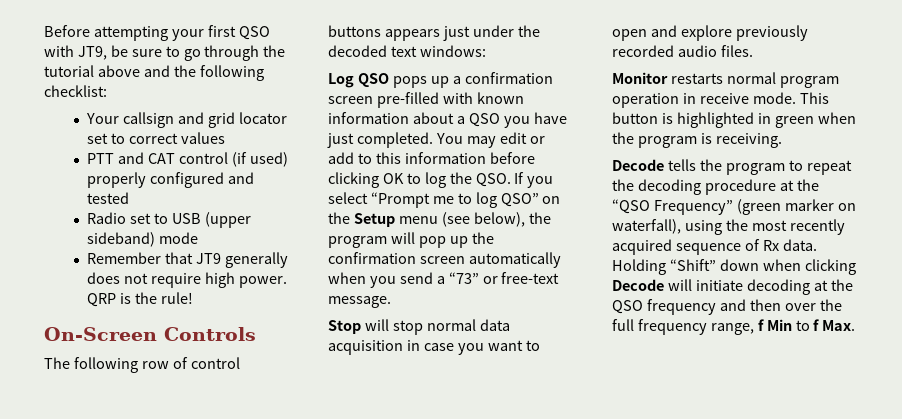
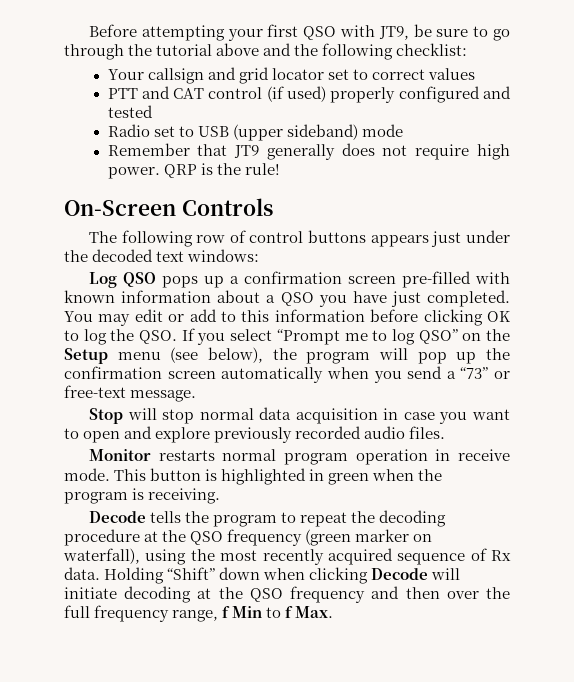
[612,199,733,215] “QSO Frequency” -> [190,529,303,546] QSO frequency

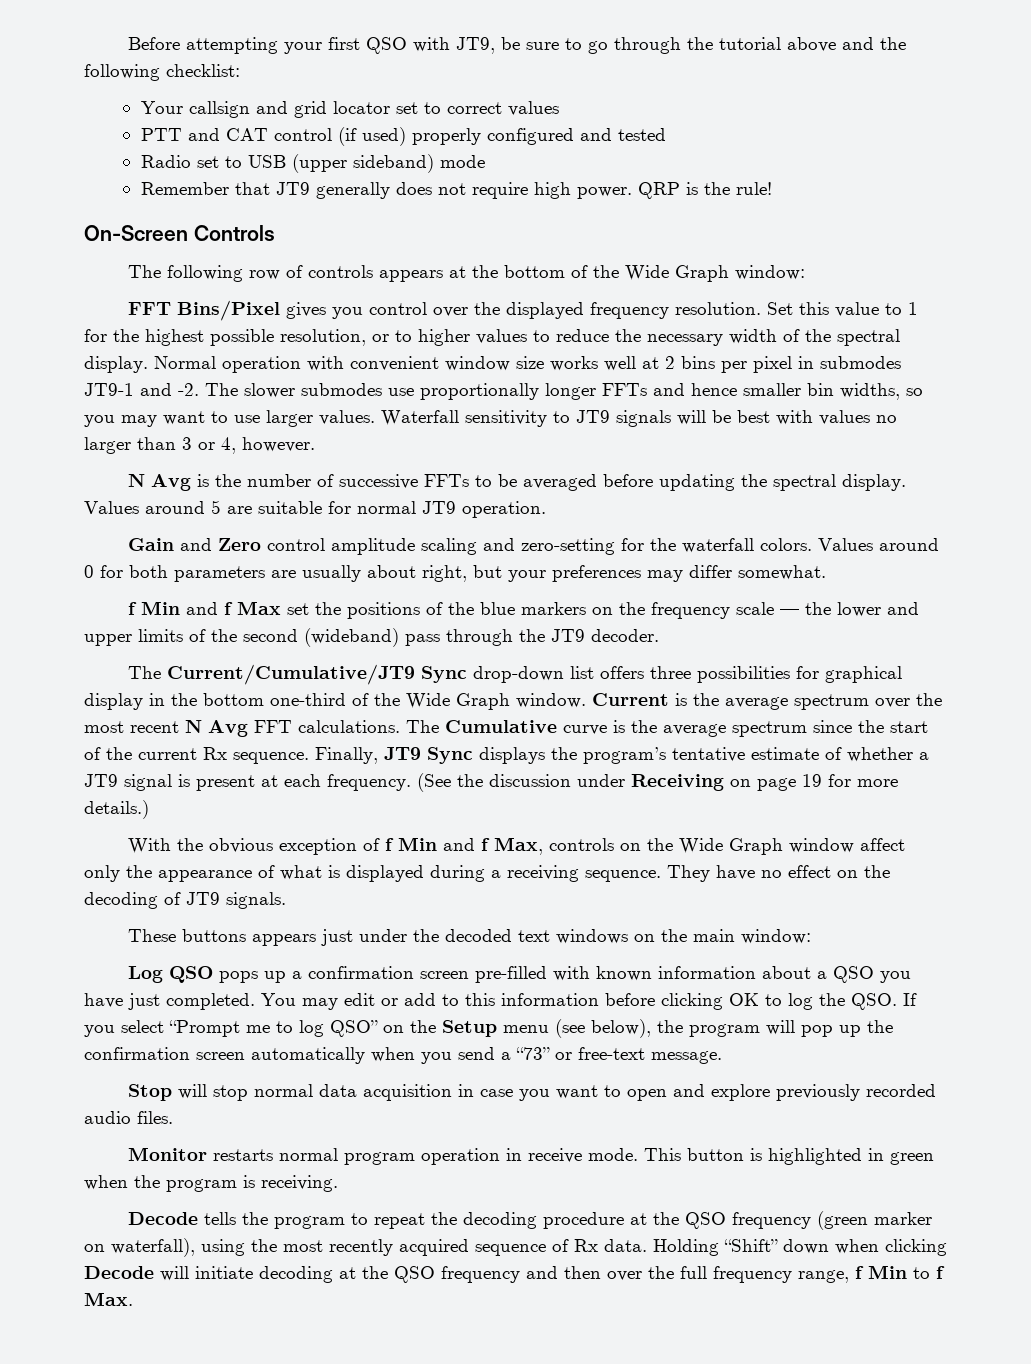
[249,231,304,243] control -> [308,265,806,282] [128,300,919,321] [84,329,900,346] [84,356,901,373] [84,383,923,400] [84,410,897,427] [84,437,315,454] [128,474,907,491] [84,500,546,518] [128,538,940,555] [84,565,826,582] [128,601,920,619] [84,628,659,647] [128,664,903,685] [84,693,942,710] [84,720,928,737] [84,747,929,764] [84,773,898,792] [84,800,149,819] [128,837,906,855] [84,865,890,882] [84,892,286,909] [128,929,177,942] controls appears at the bottom of the Wide Graph window: // FFT Bins/Pixel gives you control over the displayed frequency resolution. Set this value to 1 for the highest possible resolution, or to higher values to reduce the necessary width of the spectral display. Normal operation with convenient window size works well at 2 bins per pixel in submodes JT9-1 and -2. The slower submodes use proportionally longer FFTs and hence smaller bin widths, so you may want to use larger values. Waterfall sensitivity to JT9 signals will be best with values no larger than 3 or 4, however. // N Avg is the number of successive FFTs to be averaged before updating the spectral display. Values around 5 are suitable for normal JT9 operation. // Gain and Zero control amplitude scaling and zero-setting for the waterfall colors. Values around 0 for both parameters are usually about right, but your preferences may differ somewhat. // f Min and f Max set the positions of the blue markers on the frequency scale — the lower and upper limits of the second (wideband) pass through the JT9 decoder. // The Current/Cumulative/JT9 Sync drop-down list offers three possibilities for graphical display in the bottom one-third of the Wide Graph window. Current is the average spectrum over the most recent N Avg FFT calculations. The Cumulative curve is the average spectrum since the start of the current Rx sequence. Finally, JT9 Sync displays the program’s tentative estimate of whether a JT9 signal is present at each frequency. (See the discussion under Receiving on page 19 for more details.) // With the obvious exception of f Min and f Max, controls on the Wide Graph window affect only the appearance of what is displayed during a receiving sequence. They have no effect on the decoding of JT9 signals. // These
[187,249,260,262] windows: -> [556,929,812,944] windows on the main window:

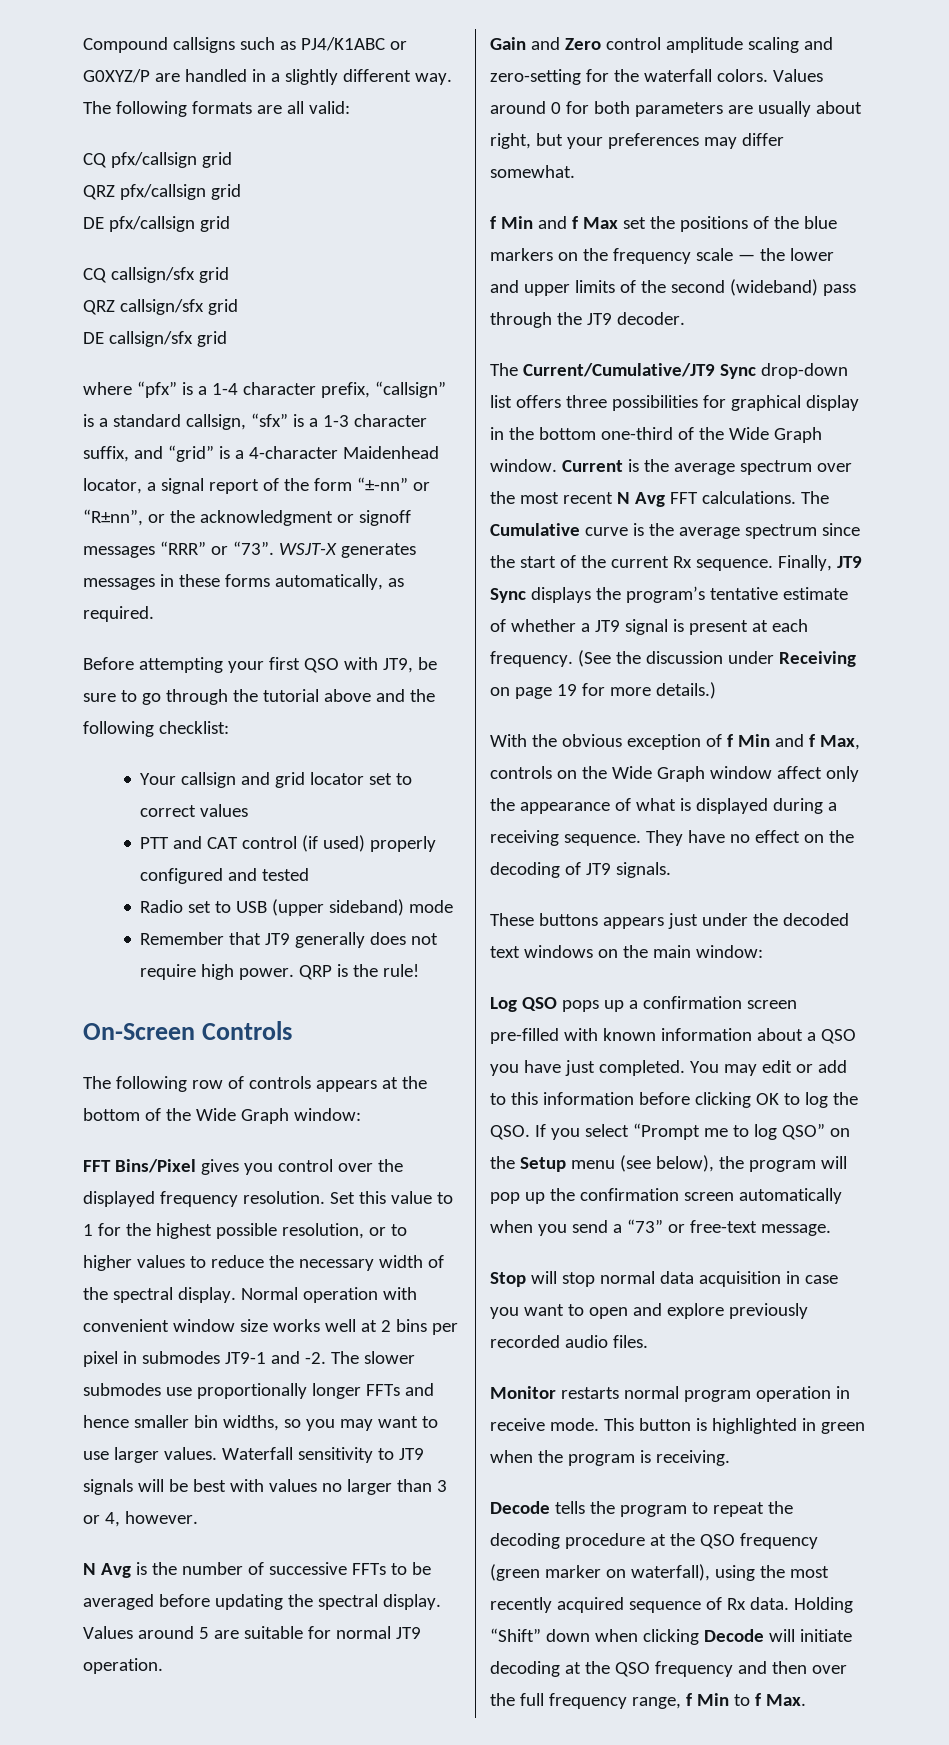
(128, 43) none -> [83,37,407,53] [83,69,452,85] [83,101,350,117] [83,152,232,168] [83,184,241,200] [83,216,230,232] [83,267,229,283] [83,299,238,315] [83,331,227,347] [83,381,446,398] [83,413,427,430] [83,445,439,462] [83,477,430,494] [83,509,411,526] [83,541,416,558] [83,574,404,590] [83,606,154,622] Compound callsigns such as PJ4/K1ABC or G0XYZ/P are handled in a slightly different way. The following formats are all valid: // CQ pfx/callsign grid // QRZ pfx/callsign grid // DE pfx/callsign grid // CQ callsign/sfx grid // QRZ callsign/sfx grid // DE callsign/sfx grid // where “pfx” is a 1-4 character prefix, “callsign” is a standard callsign, “sfx” is a 1-3 character suffix, and “grid” is a 4-character Maidenhead locator, a signal report of the form “±-nn” or “R±nn”, or the acknowledgment or signoff messages “RRR” or “73”. WSJT-X generates messages in these forms automatically, as required. //

